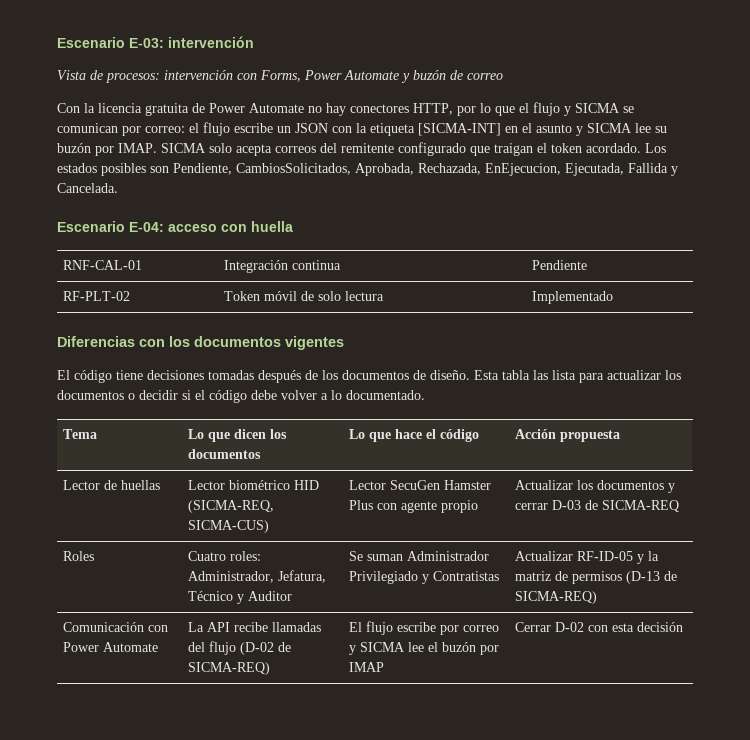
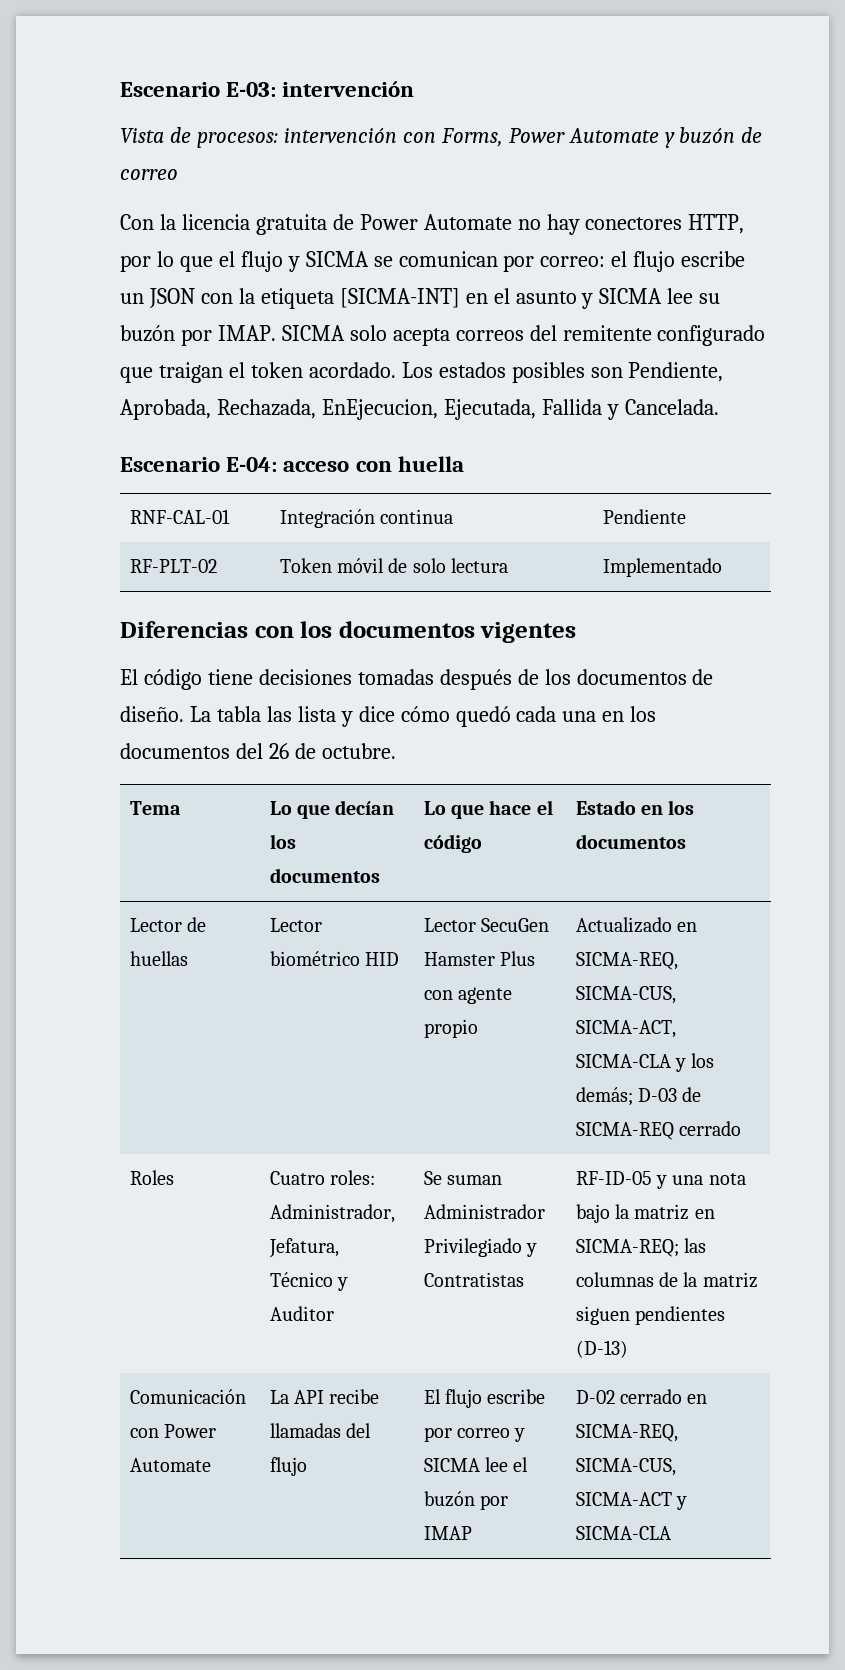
[236,163,351,175] CambiosSolicitados, -> (724, 372) none
[474,370,499,380] Esta -> [189,706,211,722] La
[579,370,681,383] [57,390,425,403] para actualizar los documentos o decidir si el código debe volver a lo documentado. -> [340,706,657,727] [120,743,396,759] y dice cómo quedó cada una en los documentos del 26 de octubre.
[234,429,267,439] dicen -> [335,800,395,815] decían
[515,429,621,442] Acción propuesta -> [575,800,695,815] [575,834,686,849] Estado en los documentos
[188,500,275,513] [188,520,270,533] (SICMA-REQ, SICMA-CUS) -> (399, 959) none
[515,480,676,493] [515,503,549,510] Actualizar los documentos y cerrar -> [575,917,697,933] [575,952,678,970] [575,986,676,1004] [575,1020,676,1038] [575,1053,715,1072] [575,1087,633,1106] Actualizado en SICMA-REQ, SICMA-CUS, SICMA-ACT, SICMA-CLA y los demás;
(680, 506) none -> [678,1121,741,1136] cerrado
[515,551,574,561] Actualizar -> (524, 1279) none
[648,551,660,561] [515,571,678,584] [515,591,598,604] la matriz de permisos (D-13 de SICMA-REQ) -> [672,1173,746,1185] [575,1204,715,1223] [575,1238,706,1257] [575,1272,758,1288] [575,1306,725,1325] [575,1340,628,1358] una nota bajo la matriz en SICMA-REQ; las columnas de la matriz siguen pendientes (D-13)
[240,642,292,655] [188,662,271,675] (D-02 de SICMA-REQ) -> (307, 1466) none
[515,622,684,632] Cerrar D-02 con esta decisión -> [575,1389,708,1404] [575,1424,678,1442] [575,1458,676,1476] [575,1492,687,1510] [575,1526,671,1540] D-02 cerrado en SICMA-REQ, SICMA-CUS, SICMA-ACT y SICMA-CLA

